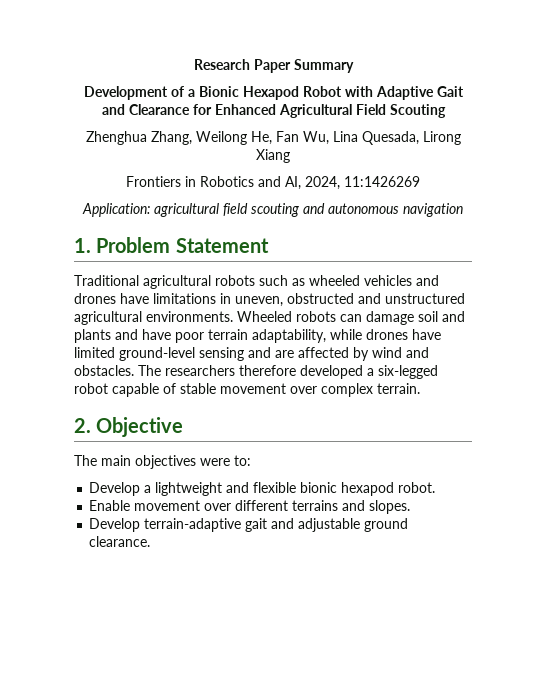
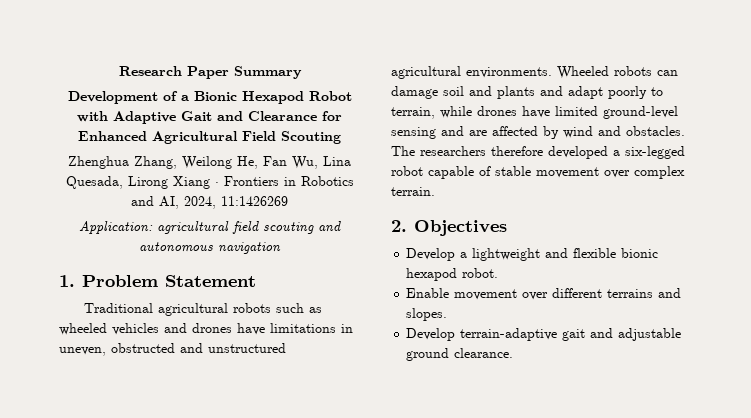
(290, 156) // -> [214,182,219,186] ·
[142,329,326,343] have poor terrain adaptability, -> [568,86,663,99] [391,107,435,119] adapt poorly to terrain,
[96,417,184,437] [74,455,251,469] Objective // The main objectives were to: -> [414,220,507,236] Objectives

